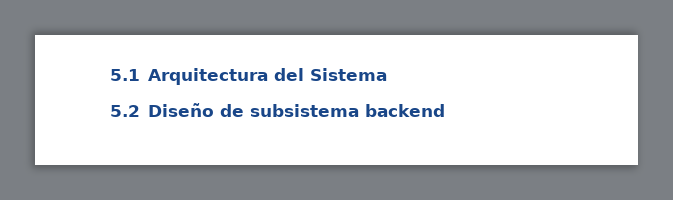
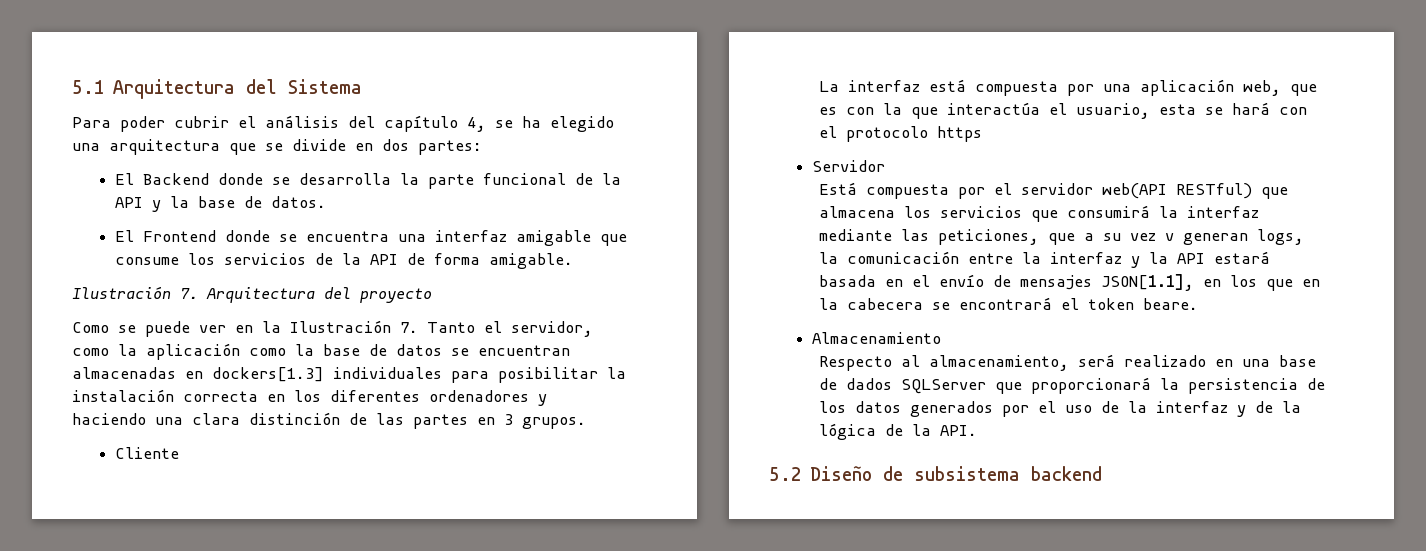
(387, 74) none -> [72,115,614,132] [72,139,482,155] [115,173,622,189] [115,196,327,212] [115,230,628,246] [115,253,574,269] [72,286,432,303] [72,320,593,337] [72,343,570,360] [72,367,626,383] [72,389,547,406] [72,412,586,429] [115,447,180,459] [818,79,1317,96] [818,102,1307,119] [818,126,982,142] [812,160,886,172] [818,182,1288,199] [818,205,1259,222] [818,229,1304,245] [818,251,1270,268] [818,274,1320,291] [818,297,1198,310] [812,332,942,344] [818,354,1316,371] [818,377,1325,394] [818,401,1301,417] [818,423,977,440] // Para poder cubrir el análisis del capítulo 4, se ha elegido una arquitectura que se divide en dos partes: // El Backend donde se desarrolla la parte funcional de la API y la base de datos. // El Frontend donde se encuentra una interfaz amigable que consume los servicios de la API de forma amigable. // Ilustración 7. Arquitectura del proyecto // Como se puede ver en la Ilustración 7. Tanto el servidor, como la aplicación como la base de datos se encuentran almacenadas en dockers[1.3] individuales para posibilitar la instalación correcta en los diferentes ordenadores y haciendo una clara distinción de las partes en 3 grupos. // Cliente // La interfaz está compuesta por una aplicación web, que es con la que interactúa el usuario, esta se hará con el protocolo https // Servidor // Está compuesta por el servidor web(API RESTful) que almacena los servicios que consumirá la interfaz mediante las peticiones, que a su vez v generan logs, la comunicación entre la interfaz y la API estará basada en el envío de mensajes JSON[1.1], en los que en la cabecera se encontrará el token beare. // Almacenamiento // Respecto al almacenamiento, será realizado en una base de dados SQLServer que proporcionará la persistencia de los datos generados por el uso de la interfaz y de la lógica de la API.

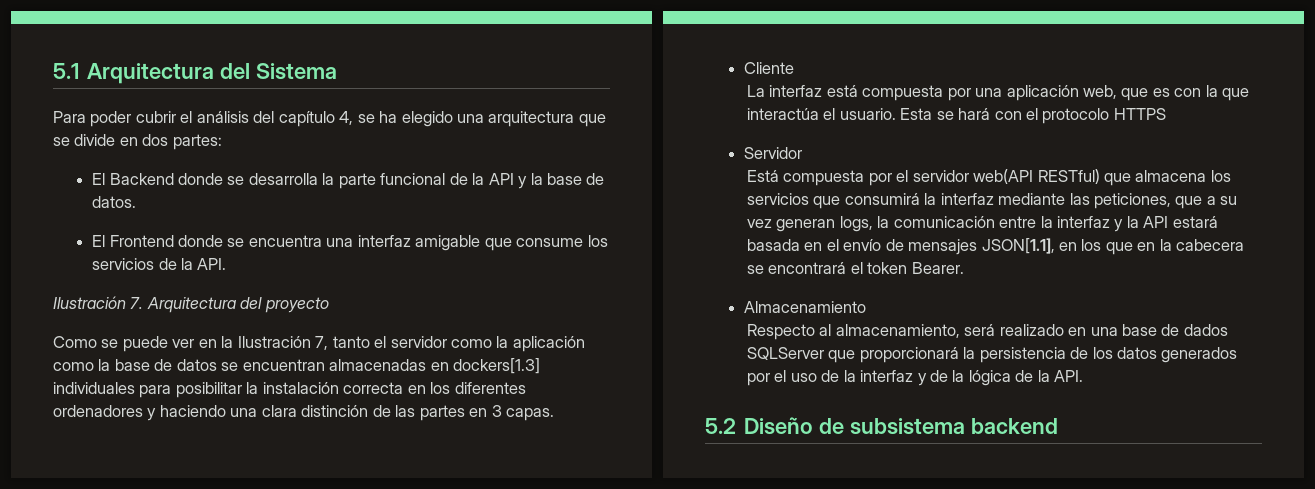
[370,253,574,269] API de forma amigable. -> [197,258,227,270] API.
[400,321,593,337] 7. Tanto el servidor, -> [315,336,447,350] 7, tanto el servidor
[522,417,586,429] grupos. -> [506,408,555,421] capas.
[1075,103,1196,119] usuario, esta -> [839,108,933,120] usuario. Esta
[936,126,982,142] https -> [1113,108,1166,120] HTTPS
[1164,233,1174,241] v -> (772, 223) none
[1142,298,1198,310] beare. -> [911,262,964,274] Bearer.

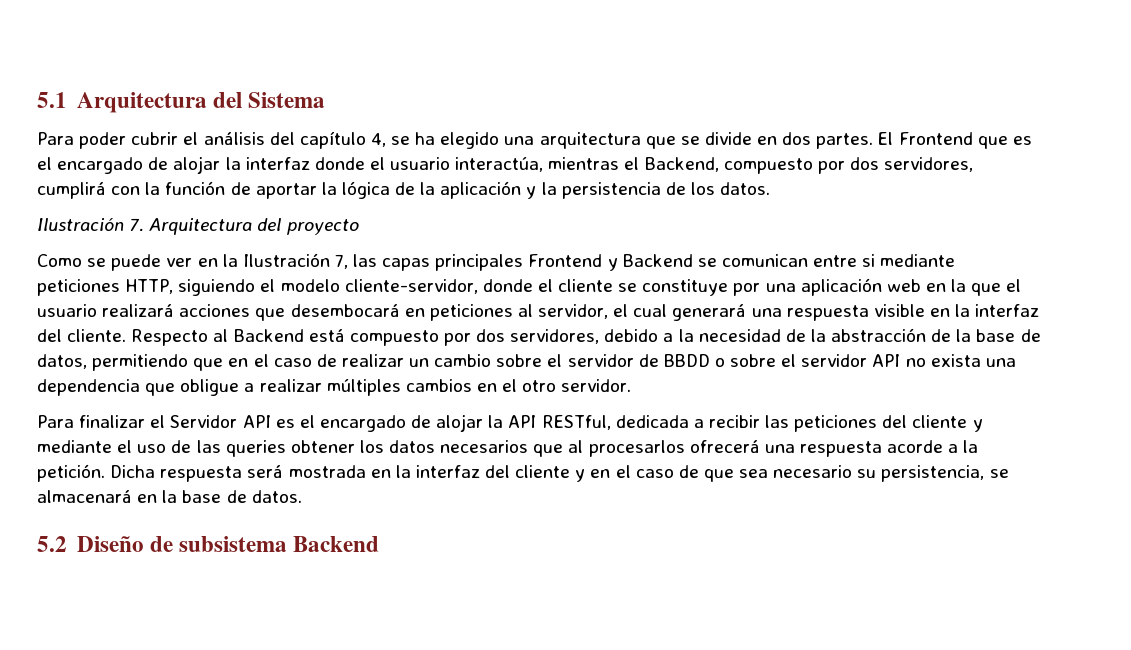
[172,134,222,150] [92,173,605,189] [92,196,137,208] [92,235,608,251] [92,258,227,270] partes: // El Backend donde se desarrolla la parte funcional de la API y la base de datos. // El Frontend donde se encuentra una interfaz amigable que consume los servicios de la API. -> [816,132,1032,149] [37,156,974,174] [37,181,771,199] partes. El Frontend que es el encargado de alojar la interfaz donde el usuario interactúa, mientras el Backend, compuesto por dos servidores, cumplirá con la función de aportar la lógica de la aplicación y la persistencia de los datos.
[332,336,585,352] [53,358,541,374] [53,382,526,398] [53,405,555,421] [744,62,795,74] [746,85,1250,101] [746,108,1166,124] [744,147,803,159] [746,169,1231,186] [746,193,1238,209] [746,216,1218,232] [746,238,1245,255] [746,262,964,274] [744,301,867,313] [746,324,1228,340] [746,347,1238,363] [746,370,1084,386] tanto el servidor como la aplicación como la base de datos se encuentran almacenadas en dockers[1.3] individuales para posibilitar la instalación correcta en los diferentes ordenadores y haciendo una clara distinción de las partes en 3 capas. // Cliente // La interfaz está compuesta por una aplicación web, que es con la que interactúa el usuario. Esta se hará con el protocolo HTTPS // Servidor // Está compuesta por el servidor web(API RESTful) que almacena los servicios que consumirá la interfaz mediante las peticiones, que a su vez generan logs, la comunicación entre la interfaz y la API estará basada en el envío de mensajes JSON[1.1], en los que en la cabecera se encontrará el token Bearer. // Almacenamiento // Respecto al almacenamiento, será realizado en una base de dados SQLServer que proporcionará la persistencia de los datos generados por el uso de la interfaz y de la lógica de la API. -> [353,254,956,271] [37,278,1022,296] [37,304,1040,321] [37,328,1041,346] [37,354,1016,371] [37,379,632,396] [37,414,983,432] [37,440,979,457] [37,464,1009,482] [37,490,302,503] las capas principales Frontend y Backend se comunican entre si mediante peticiones HTTP, siguiendo el modelo cliente-servidor, donde el cliente se constituye por una aplicación web en la que el usuario realizará acciones que desembocará en peticiones al servidor, el cual generará una respuesta visible en la interfaz del cliente. Respecto al Backend está compuesto por dos servidores, debido a la necesidad de la abstracción de la base de datos, permitiendo que en el caso de realizar un cambio sobre el servidor de BBDD o sobre el servidor API no exista una dependencia que obligue a realizar múltiples cambios en el otro servidor. // Para finalizar el Servidor API es el encargado de alojar la API RESTful, dedicada a recibir las peticiones del cliente y mediante el uso de las queries obtener los datos necesarios que al procesarlos ofrecerá una respuesta acorde a la petición. Dicha respuesta será mostrada en la interfaz del cliente y en el caso de que sea necesario su persistencia, se almacenará en la base de datos.
[971,418,1059,434] backend -> [293,536,380,552] Backend

